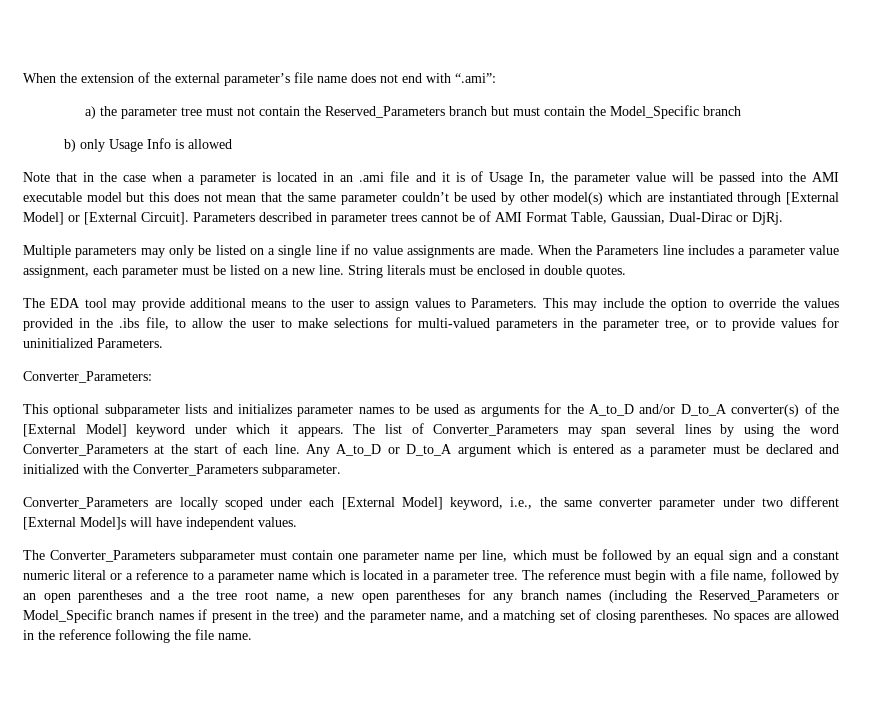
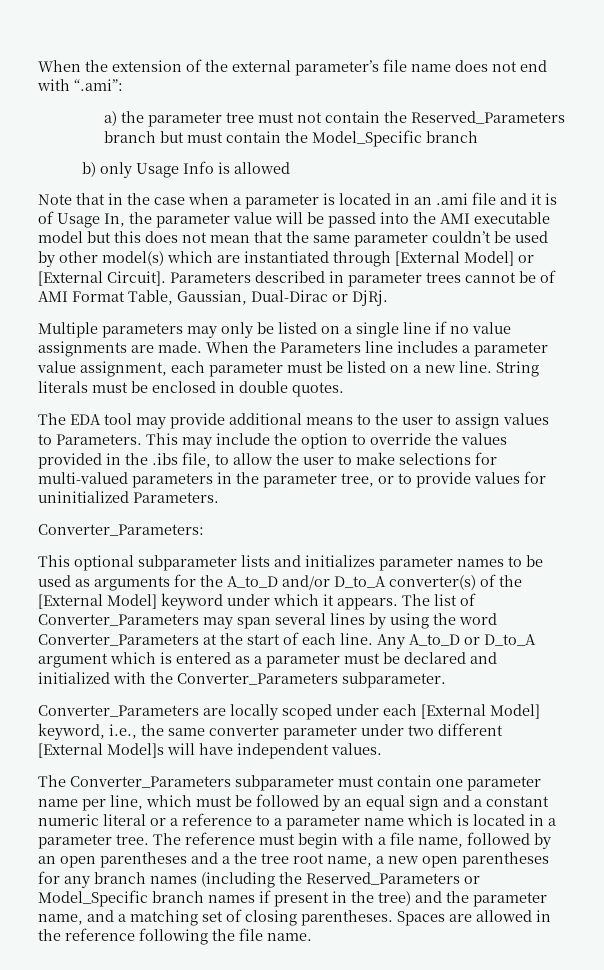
[712,610,770,623] No spaces -> [397,911,445,926] Spaces

